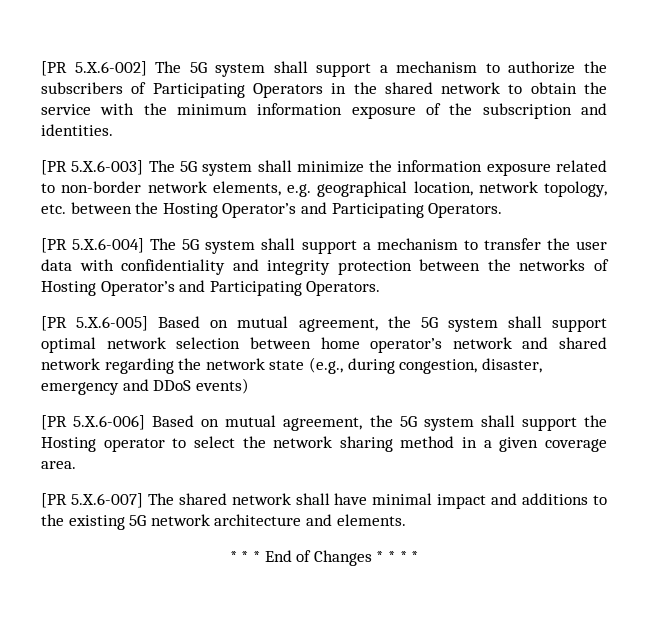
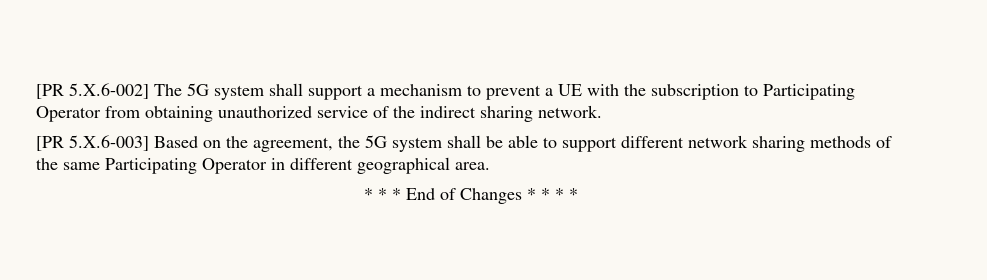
[508,61,607,74] [41,82,607,98] [41,103,607,119] [41,124,113,136] [41,160,608,176] [41,181,607,197] [41,202,503,218] [41,238,607,254] [41,259,609,275] [41,280,381,296] [41,316,608,332] [41,337,607,353] [41,357,542,374] [41,378,249,395] [41,415,607,431] [41,436,607,452] [41,461,76,469] [41,493,608,509] [41,514,406,530] authorize the subscribers of Participating Operators in the shared network to obtain the service with the minimum information exposure of the subscription and identities. // [PR 5.X.6-003] The 5G system shall minimize the information exposure related to non-border network elements, e.g. geographical location, network topology, etc. between the Hosting Operator’s and Participating Operators. // [PR 5.X.6-004] The 5G system shall support a mechanism to transfer the user data with confidentiality and integrity protection between the networks of Hosting Operator’s and Participating Operators. // [PR 5.X.6-005] Based on mutual agreement, the 5G system shall support optimal network selection between home operator’s network and shared network regarding the network state (e.g., during congestion, disaster, emergency and DDoS events) // [PR 5.X.6-006] Based on mutual agreement, the 5G system shall support the Hosting operator to select the network sharing method in a given coverage area. // [PR 5.X.6-007] The shared network shall have minimal impact and additions to the existing 5G network architecture and elements. -> [486,84,855,100] [36,105,602,122] [36,135,892,152] [36,157,490,174] prevent a UE with the subscription to Participating Operator from obtaining unauthorized service of the indirect sharing network. // [PR 5.X.6-003] Based on the agreement, the 5G system shall be able to support different network sharing methods of the same Participating Operator in different geographical area.

